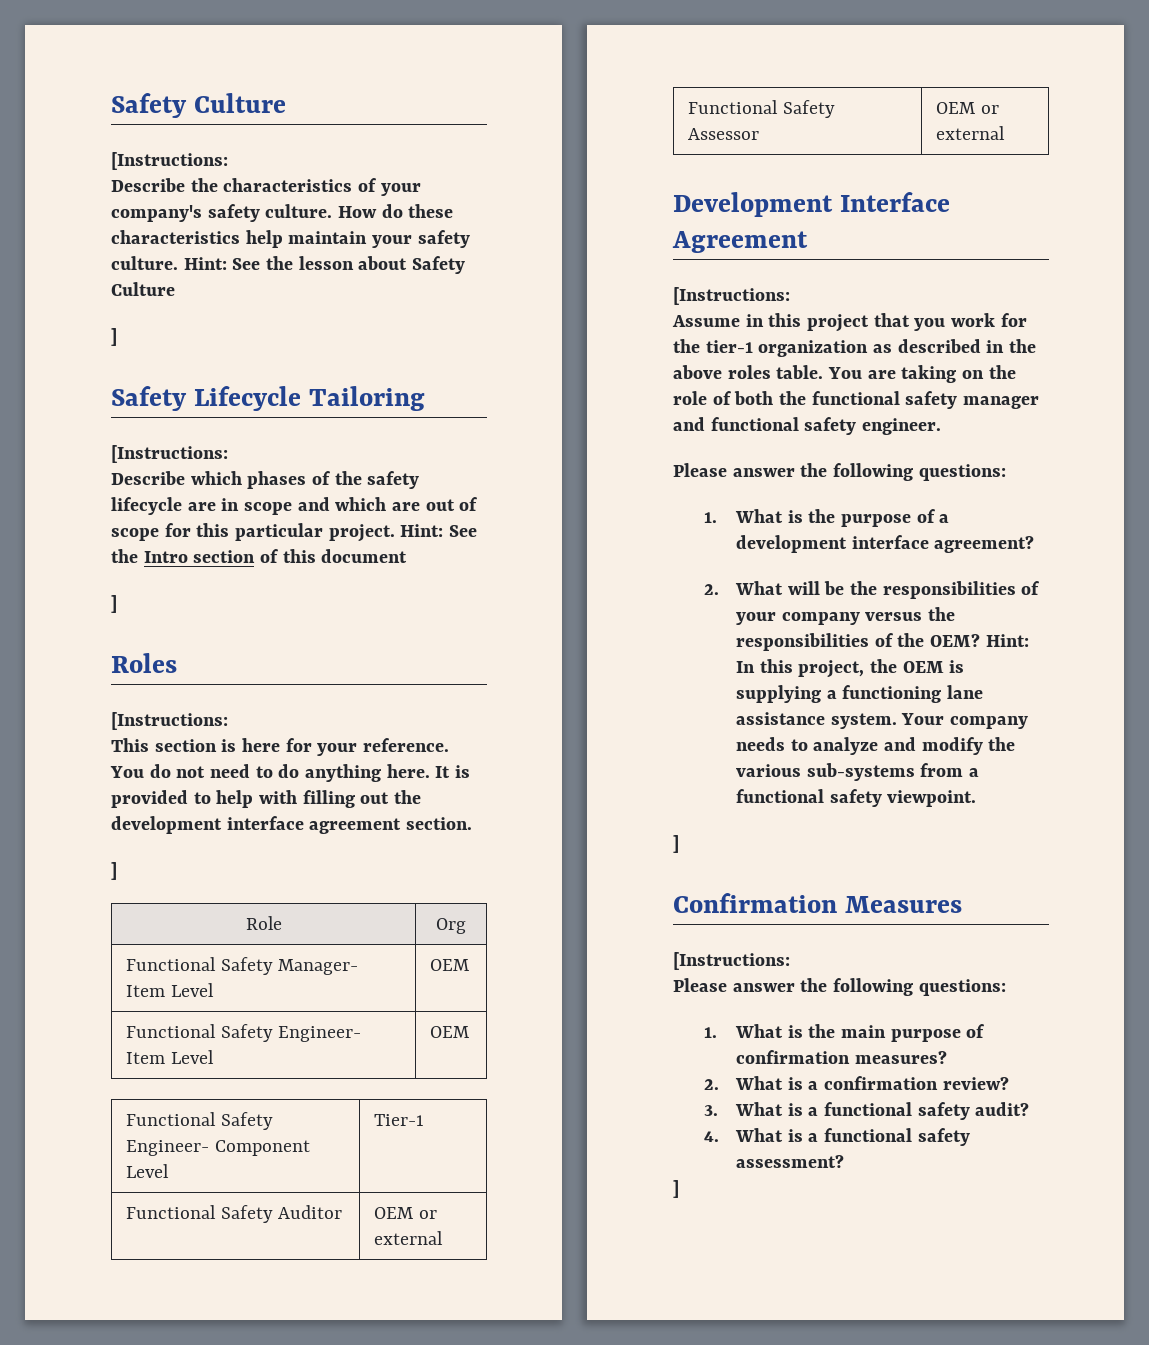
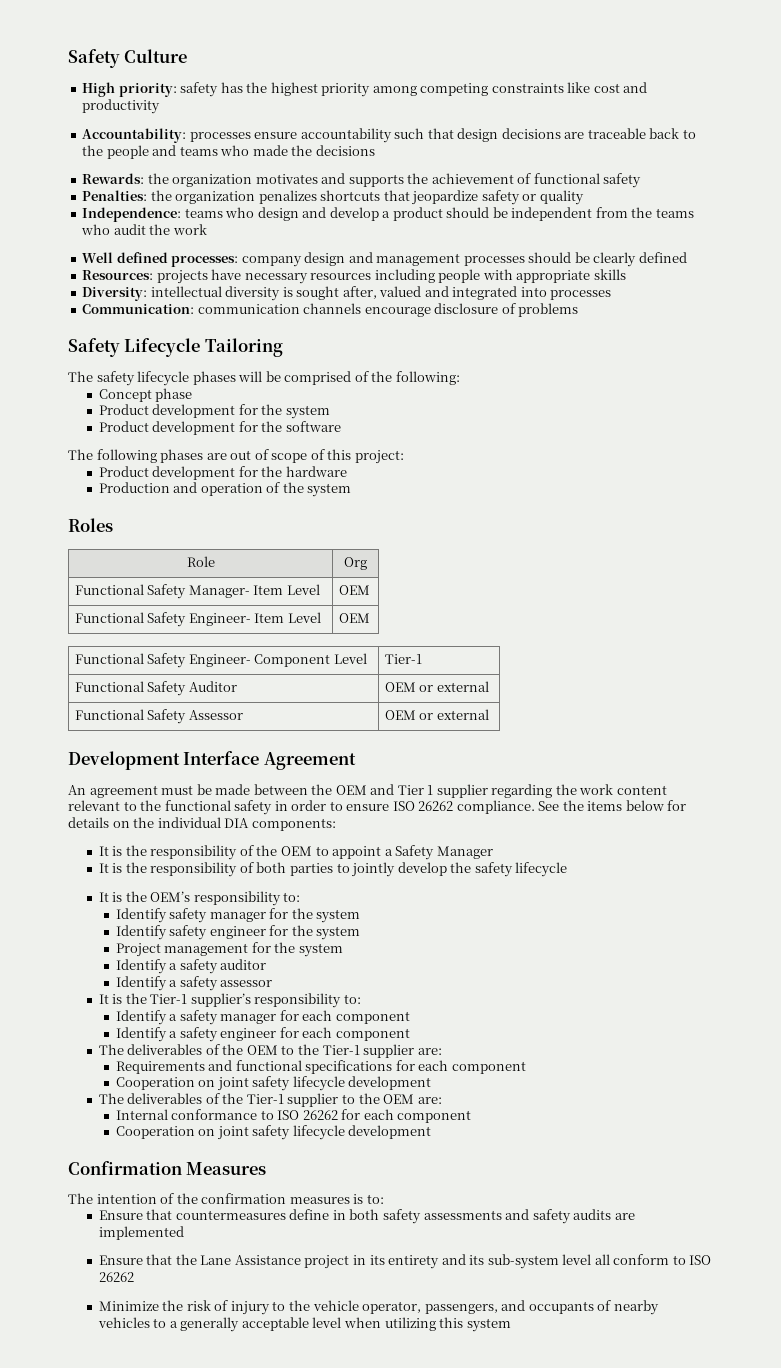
[111,93,286,118] [111,152,228,170] [111,178,421,196] [111,204,454,222] [111,230,470,248] [111,256,466,274] [111,282,175,296] [111,328,117,346] [111,386,425,411] [111,445,228,463] [111,471,420,489] [111,497,479,515] [111,523,478,542] [111,549,408,563] [111,595,117,613] [111,653,177,673] [111,712,228,730] [111,738,450,756] [110,764,471,782] [111,790,422,808] [111,816,473,834] [111,862,117,880] Safety Culture // [Instructions: // Describe the characteristics of your company's safety culture. How do these characteristics help maintain your safety culture. Hint: See the lesson about Safety Culture // ] // Safety Lifecycle Tailoring // [Instructions: // Describe which phases of the safety lifecycle are in scope and which are out of scope for this particular project. Hint: See the Intro section of this document // ] // Roles // [Instructions: // This section is here for your reference. You do not need to do anything here. It is provided to help with filling out the development interface agreement section. // ] -> [68,49,188,68] [82,82,648,97] [82,99,161,114] [82,128,696,143] [82,145,375,159] [82,173,642,188] [82,190,584,205] [82,207,694,222] [81,224,207,235] [82,252,687,267] [82,269,626,284] [82,286,612,301] [82,303,579,317] [68,338,283,357] [68,371,460,386] [98,388,193,402] [98,404,330,419] [98,421,341,435] [68,449,404,464] [98,466,347,480] [98,482,352,497] [68,518,113,532] Safety Culture // High priority: safety has the highest priority among competing constraints like cost and productivity // Accountability: processes ensure accountability such that design decisions are traceable back to the people and teams who made the decisions // Rewards: the organization motivates and supports the achievement of functional safety // Penalties: the organization penalizes shortcuts that jeopardize safety or quality // Independence: teams who design and develop a product should be independent from the teams who audit the work // Well defined processes: company design and management processes should be clearly defined // Resources: projects have necessary resources including people with appropriate skills // Diversity: intellectual diversity is sought after, valued and integrated into processes // Communication: communication channels encourage disclosure of problems // Safety Lifecycle Tailoring // The safety lifecycle phases will be comprised of the following: // Concept phase // Product development for the system // Product development for the software // The following phases are out of scope of this project: // Product development for the hardware // Production and operation of the system // Roles
[673,287,790,305] [672,313,1027,332] [673,339,1037,357] [673,365,1016,383] [673,391,1040,409] [673,417,942,435] [673,463,1006,481] [704,509,950,527] [735,535,1035,553] [704,581,1041,599] [735,607,955,625] [735,633,1029,651] [735,659,965,678] [735,685,983,703] [735,712,1028,729] [735,737,1016,755] [735,763,979,781] [735,789,977,807] [673,835,679,853] [673,893,962,913] [673,952,790,970] [673,978,1006,996] [704,1024,986,1042] [735,1050,947,1064] [704,1076,1009,1090] [704,1102,1030,1120] [704,1128,970,1146] [735,1155,844,1168] [673,1180,679,1198] [Instructions: // Assume in this project that you work for the tier-1 organization as described in the above roles table. You are taking on the role of both the functional safety manager and functional safety engineer. // Please answer the following questions: // 1. What is the purpose of a development interface agreement? // 2. What will be the responsibilities of your company versus the responsibilities of the OEM? Hint: In this project, the OEM is supplying a functioning lane assistance system. Your company needs to analyze and modify the various sub-systems from a functional safety viewpoint. // ] // Confirmation Measures // [Instructions: // Please answer the following questions: // 1. What is the main purpose of confirmation measures? // 2. What is a confirmation review? // 3. What is a functional safety audit? // 4. What is a functional safety assessment? // ] -> [68,784,667,798] [68,800,687,815] [68,817,336,831] [98,845,493,860] [98,862,568,877] [98,891,301,906] [115,908,361,923] [115,925,361,940] [115,942,343,957] [115,959,267,974] [115,976,273,991] [98,993,361,1008] [115,1010,410,1025] [115,1027,410,1042] [98,1044,442,1058] [115,1060,526,1074] [115,1076,432,1091] [98,1093,442,1107] [115,1109,472,1123] [115,1125,432,1140] [68,1161,267,1175] [68,1193,384,1204] [98,1209,635,1224] [98,1226,184,1240] [98,1254,712,1269] [98,1272,134,1282] [98,1300,659,1315] [97,1317,511,1332] An agreement must be made between the OEM and Tier 1 supplier regarding the work content relevant to the functional safety in order to ensure ISO 26262 compliance. See the items below for details on the individual DIA components: // It is the responsibility of the OEM to appoint a Safety Manager // It is the responsibility of both parties to jointly develop the safety lifecycle // It is the OEM’s responsibility to: // Identify safety manager for the system // Identify safety engineer for the system // Project management for the system // Identify a safety auditor // Identify a safety assessor // It is the Tier-1 supplier’s responsibility to: // Identify a safety manager for each component // Identify a safety engineer for each component // The deliverables of the OEM to the Tier-1 supplier are: // Requirements and functional specifications for each component // Cooperation on joint safety lifecycle development // The deliverables of the Tier-1 supplier to the OEM are: // Internal conformance to ISO 26262 for each component // Cooperation on joint safety lifecycle development // Confirmation Measures // The intention of the confirmation measures is to: // Ensure that countermeasures define in both safety assessments and safety audits are implemented // Ensure that the Lane Assistance project in its entirety and its sub-system level all conform to ISO 26262 // Minimize the risk of injury to the vehicle operator, passengers, and occupants of nearby vehicles to a generally acceptable level when utilizing this system

